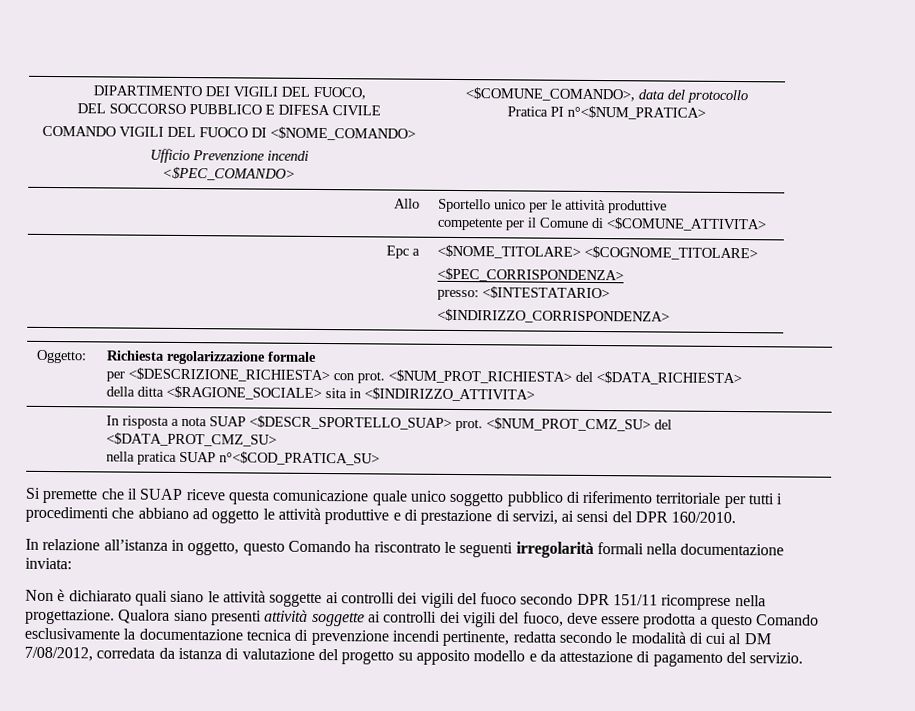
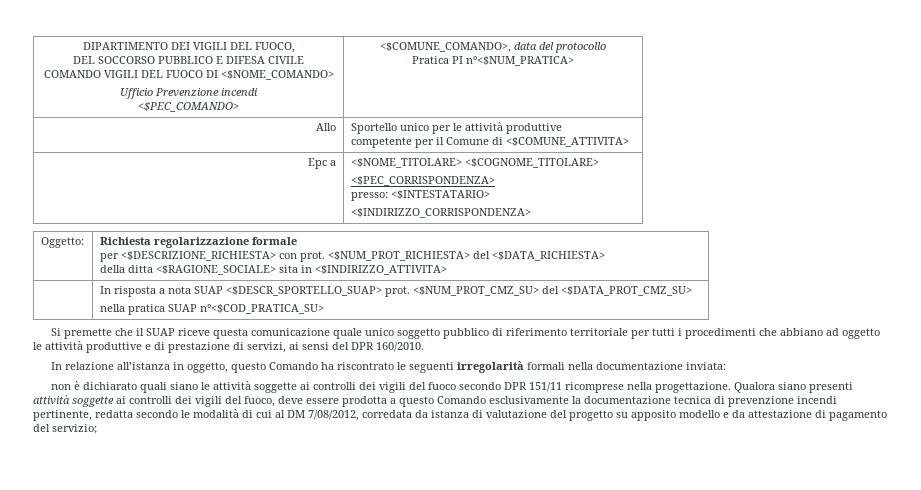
[25,589,54,602] Non -> [50,384,71,390] non
[749,652,804,664] servizio. -> [52,424,97,434] servizio;

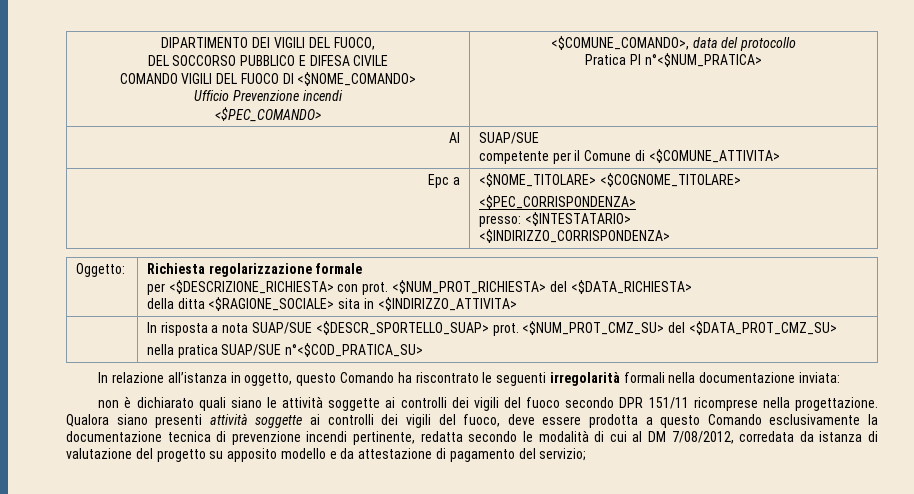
[316,123,337,131] [350,122,562,134] Allo | Sportello unico per le attività produttive -> [449,132,461,143] [478,132,539,144] Al | SUAP/SUE
[193,286,223,294] SUAP -> [251,322,312,334] SUAP/SUE
[167,304,197,312] SUAP -> [221,344,282,356] SUAP/SUE
[50,328,880,339] [33,341,424,353] // Si premette che il SUAP riceve questa comunicazione quale unico soggetto pubblico di riferimento territoriale per tutti i procedimenti che abbiano ad oggetto le attività produttive e di prestazione di servizi, ai sensi del DPR 160/2010. -> (424, 350) none

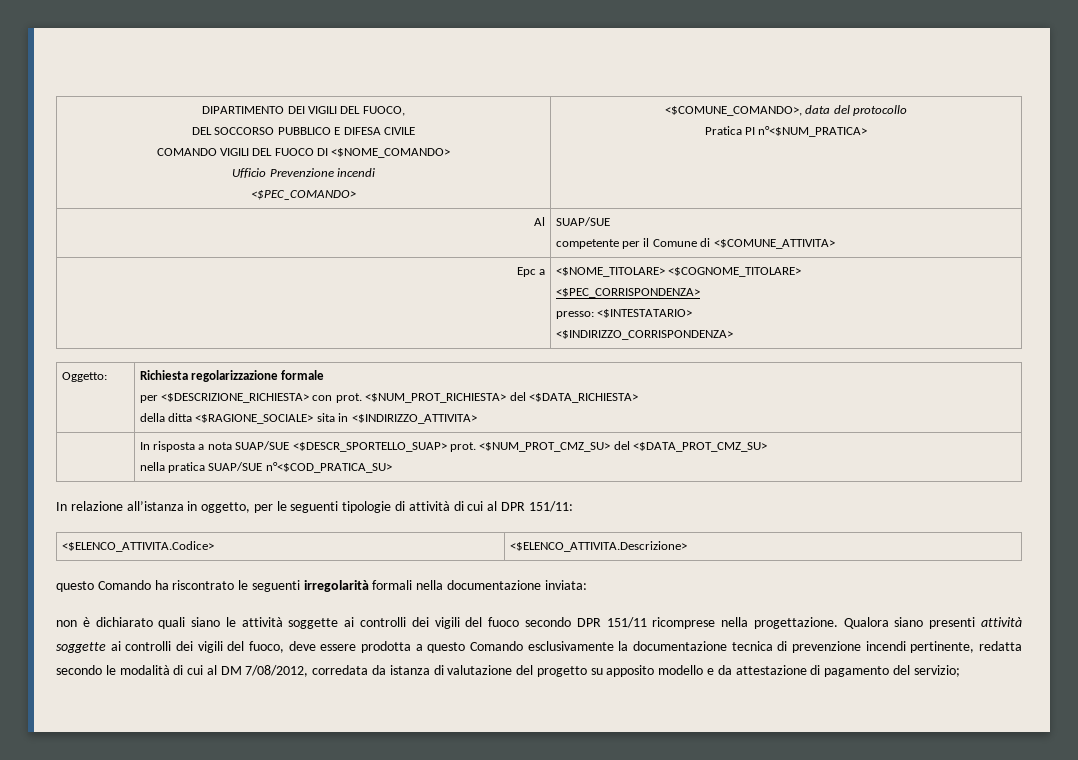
(293, 379) none -> [253,501,573,513] [61,541,214,552] [509,541,687,552] per le seguenti tipologie di attività di cui al DPR 151/11: // <$ELENCO_ATTIVITA.Codice> | <$ELENCO_ATTIVITA.Descrizione> //

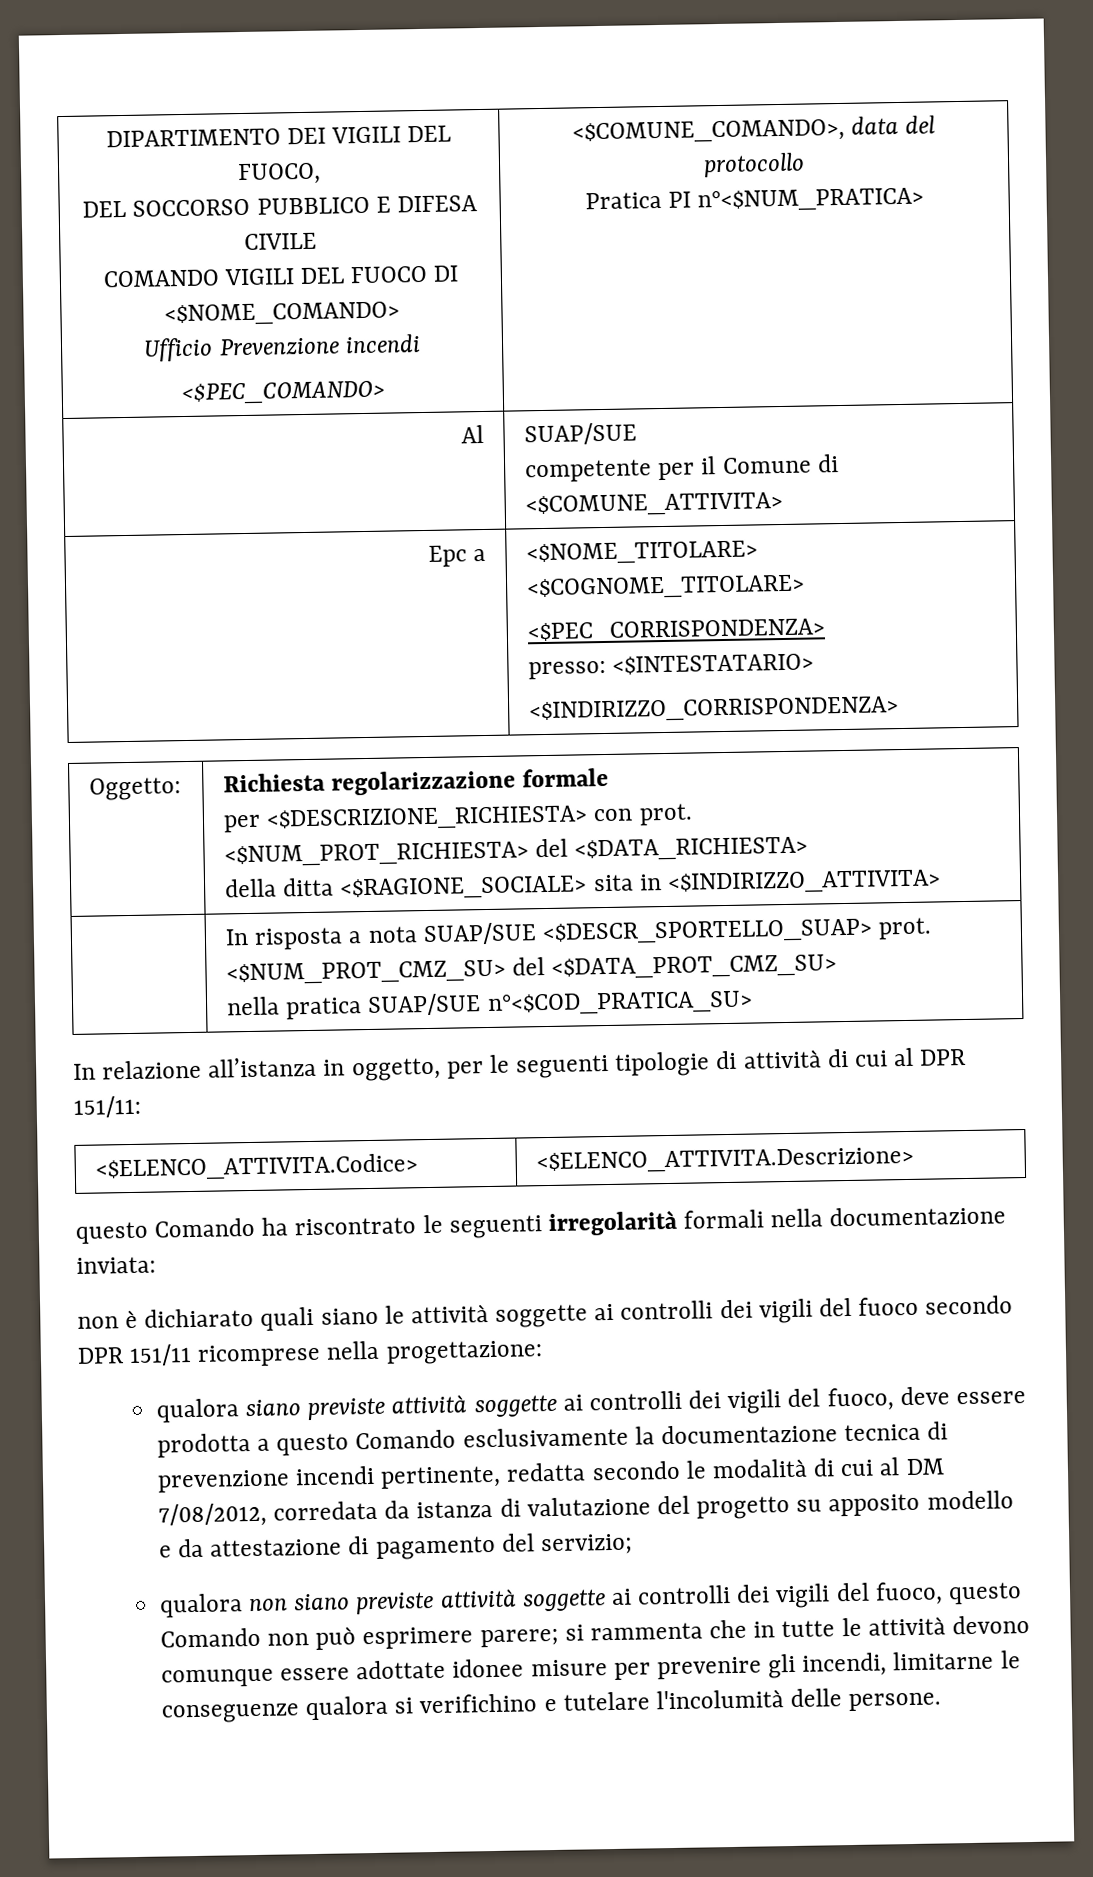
[753,617,976,629] progettazione. Qualora siano presenti -> [385,1340,543,1365] [155,1397,387,1423] progettazione: // qualora siano previste
(960, 671) none -> [158,1581,1022,1618] [159,1615,1030,1650] [160,1650,1021,1688] [160,1688,942,1724] // qualora non siano previste attività soggette ai controlli dei vigili del fuoco, questo Comando non può esprimere parere; si rammenta che in tutte le attività devono comunque essere adottate idonee misure per prevenire gli incendi, limitarne le conseguenze qualora si verifichino e tutelare l'incolumità delle persone.

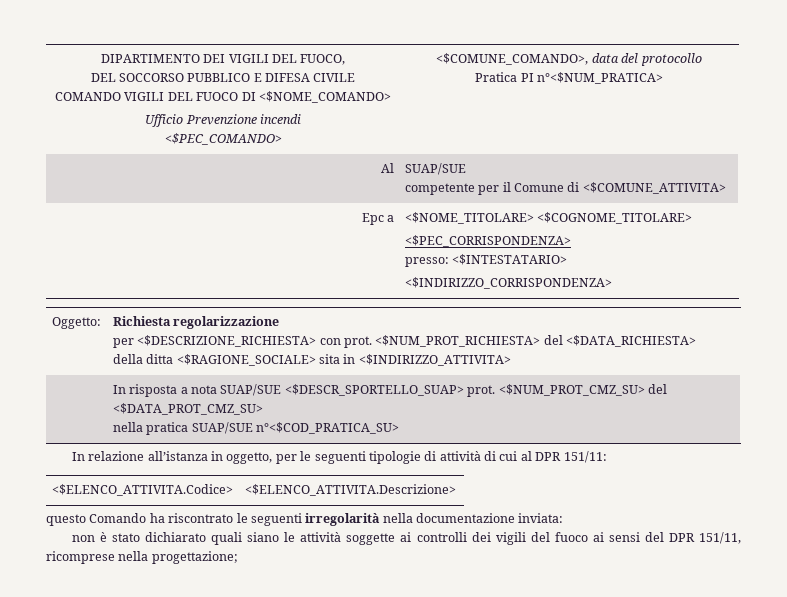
[522,767,610,788] formale -> (280, 322) none
[683,1209,765,1229] formali -> (381, 519) none
(139, 1319) none -> [112,533,141,542] stato
[925,1295,1014,1315] [77,1340,543,1367] [155,1386,1026,1423] [156,1421,949,1458] [156,1457,945,1493] [157,1490,1014,1528] [158,1533,633,1560] [158,1581,1022,1618] [159,1615,1030,1650] [160,1650,1021,1688] [160,1688,942,1724] secondo DPR 151/11 ricomprese nella progettazione: // qualora siano previste attività soggette ai controlli dei vigili del fuoco, deve essere prodotta a questo Comando esclusivamente la documentazione tecnica di prevenzione incendi pertinente, redatta secondo le modalità di cui al DM 7/08/2012, corredata da istanza di valutazione del progetto su apposito modello e da attestazione di pagamento del servizio; // qualora non siano previste attività soggette ai controlli dei vigili del fuoco, questo Comando non può esprimere parere; si rammenta che in tutte le attività devono comunque essere adottate idonee misure per prevenire gli incendi, limitarne le conseguenze qualora si verifichino e tutelare l'incolumità delle persone. -> [592,532,742,544] [46,551,238,564] ai sensi del DPR 151/11, ricomprese nella progettazione;

